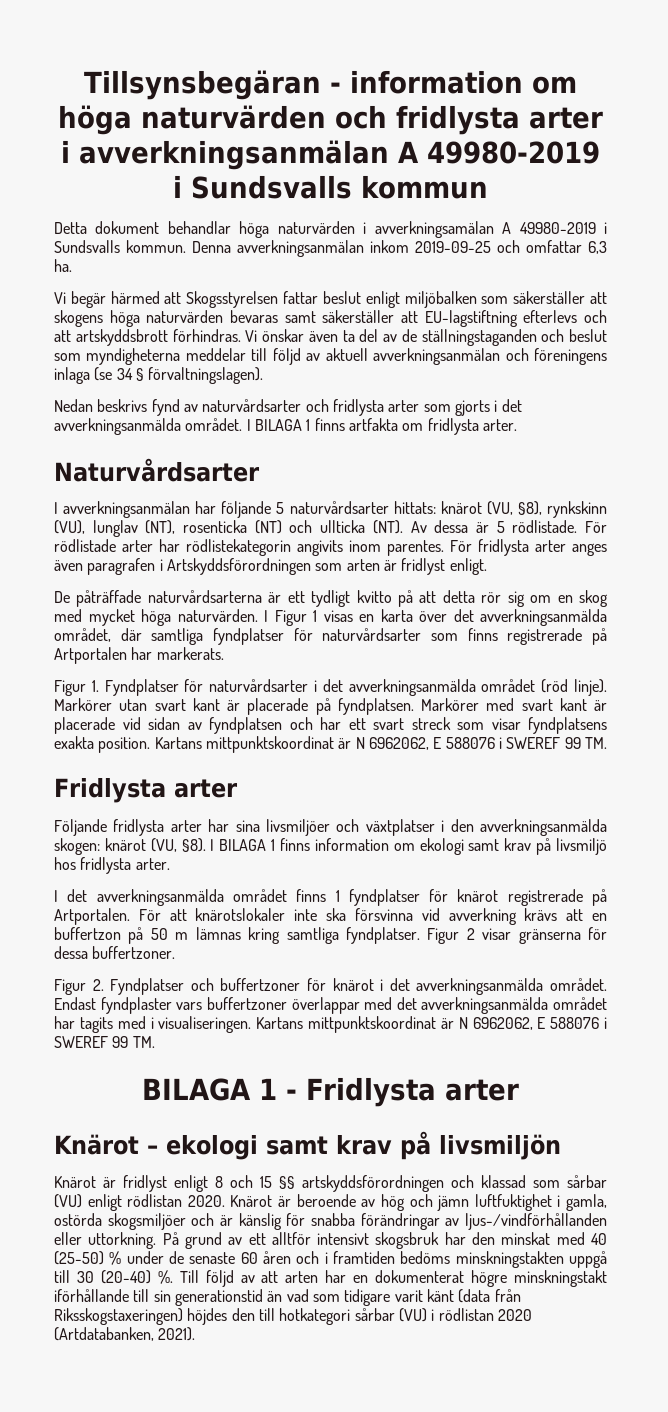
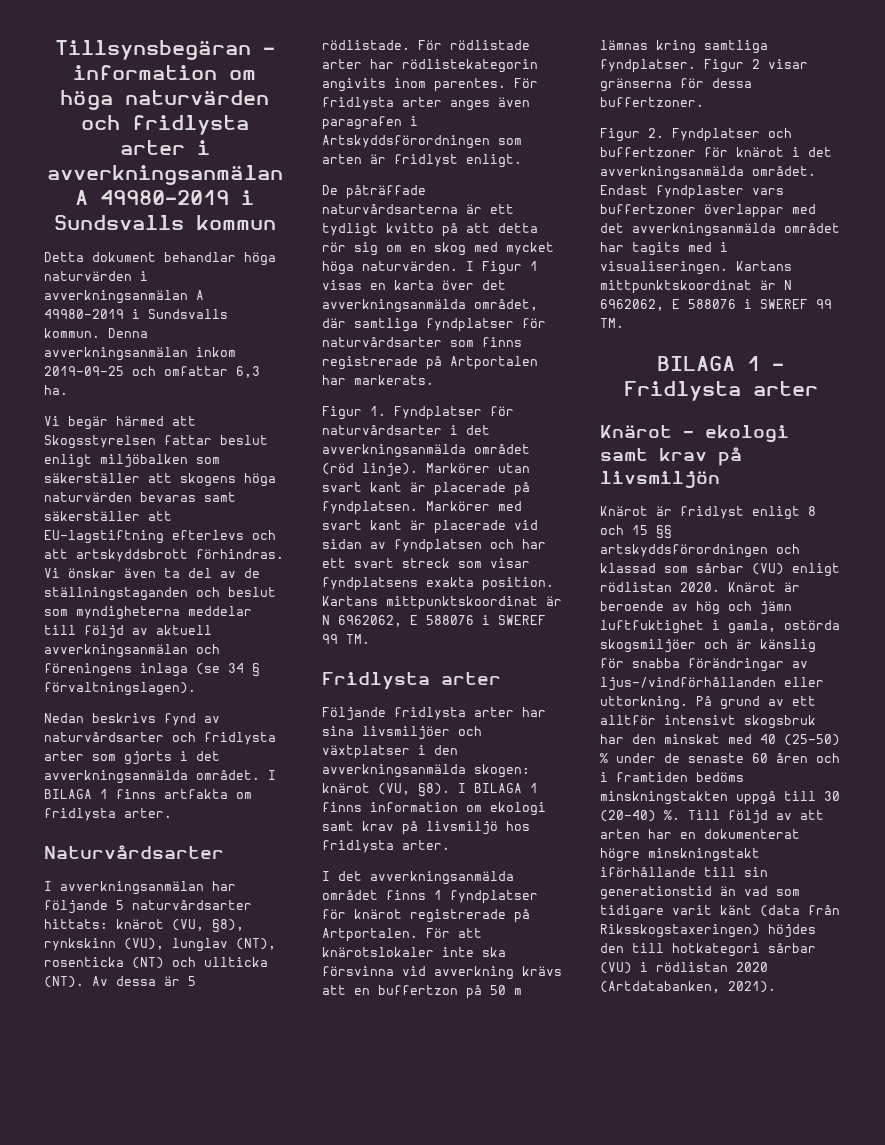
[374,221,494,238] avverkningsamälan -> [44,290,188,304] avverkningsanmälan

